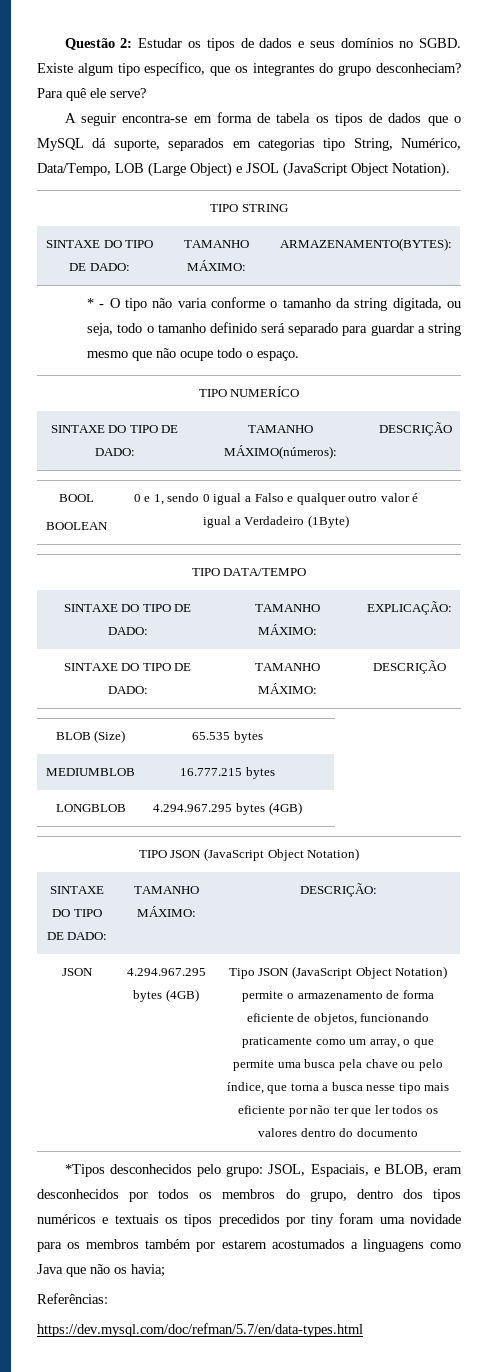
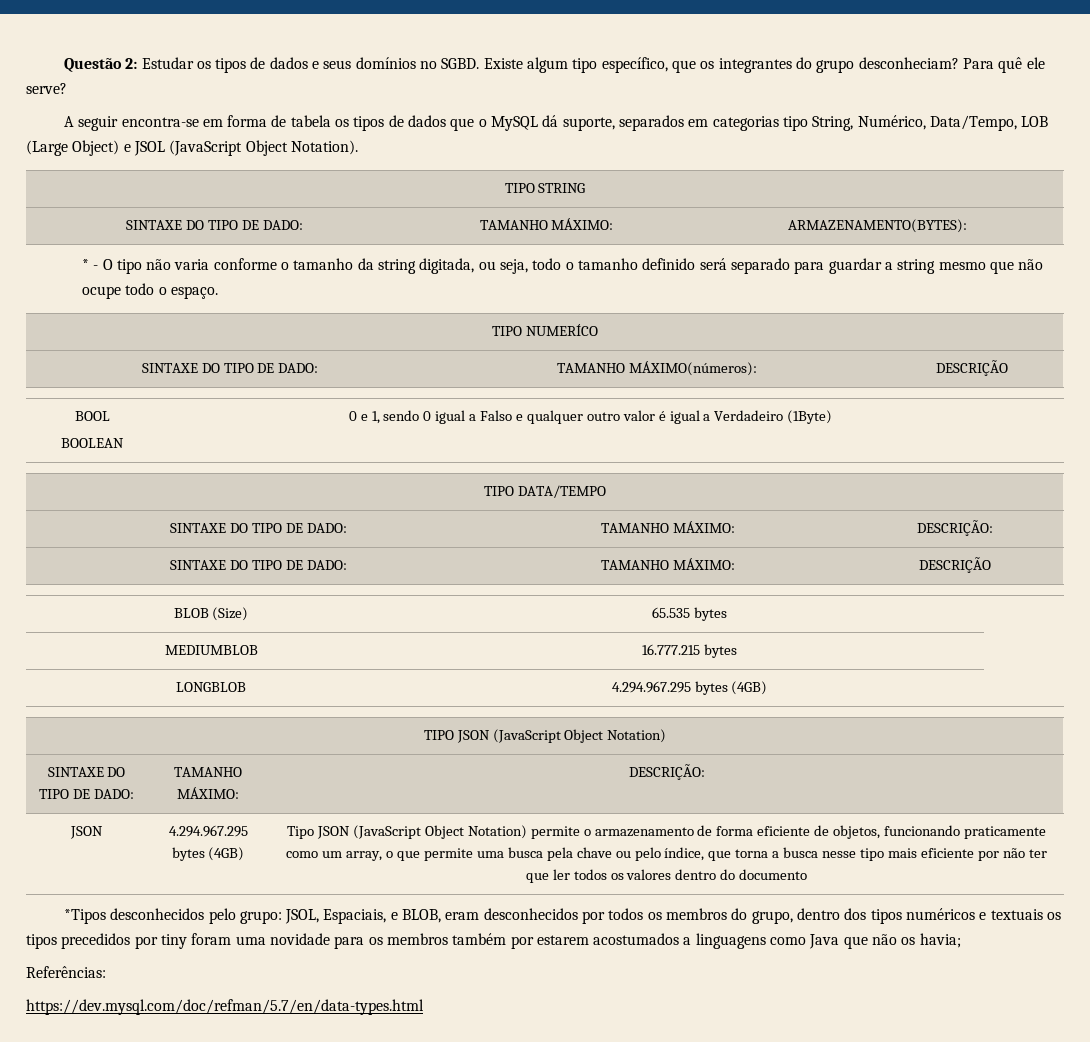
[366,601,452,615] EXPLICAÇÃO: -> [916,520,993,536] DESCRIÇÃO:

